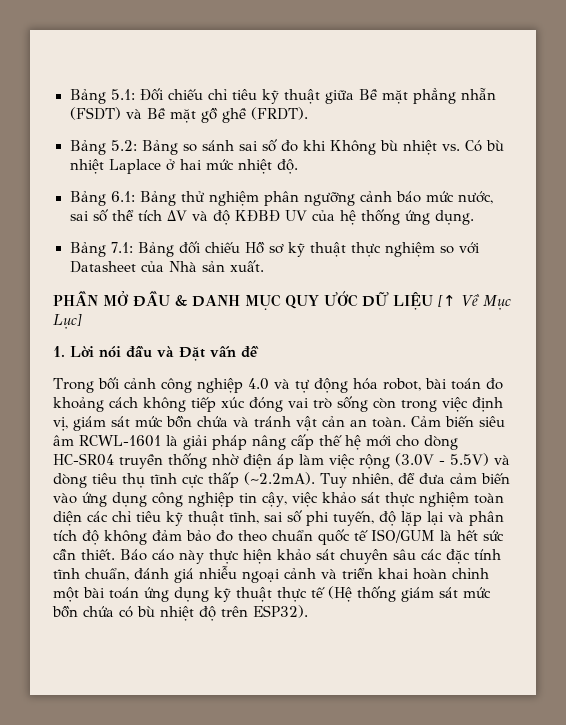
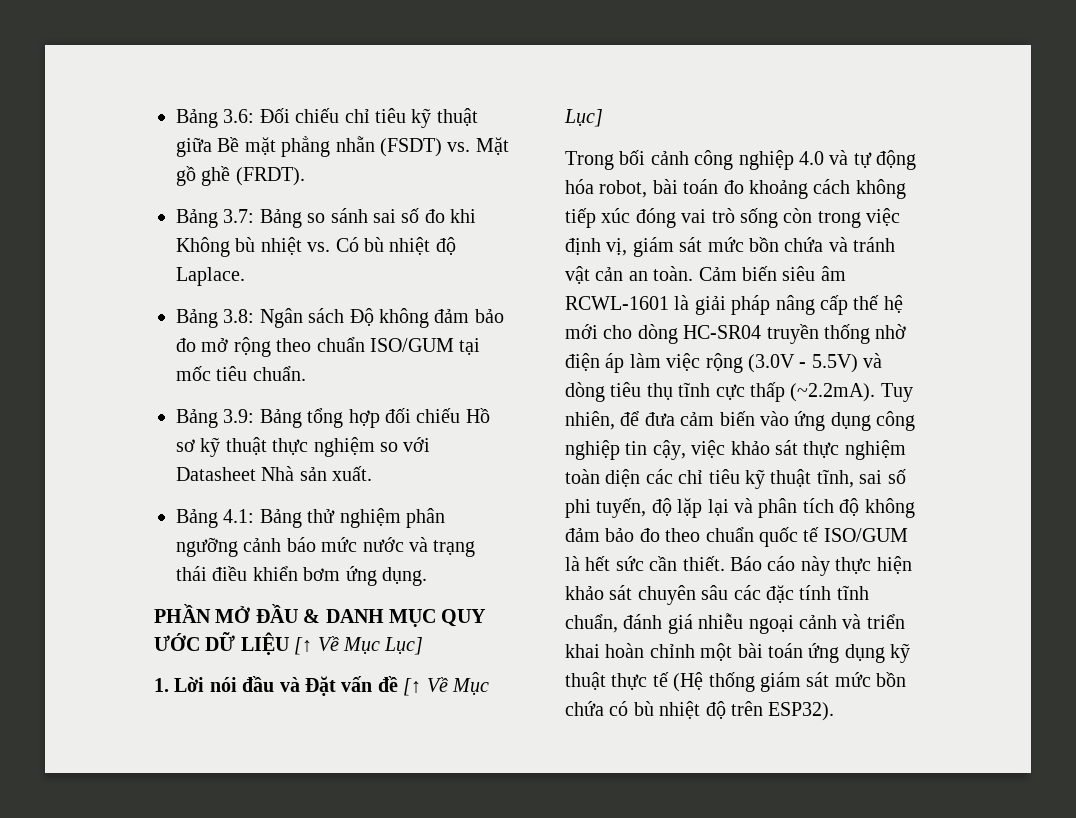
[69,89,135,104] Bảng 5.1: -> [176,109,255,128] Bảng 3.6:
[125,108,196,123] và Bề mặt -> [447,137,509,155] vs. Mặt
[110,140,137,151] 5.2: -> [223,209,255,223] 3.7:
[108,159,298,174] [69,191,493,206] [69,209,474,225] [69,242,174,257] Laplace ở hai mức nhiệt độ. // Bảng 6.1: Bảng thử nghiệm phân ngưỡng cảnh báo mức nước, sai số thể tích ΔV và độ KĐBĐ UV của hệ thống ứng dụng. // Bảng 7.1: Bảng -> [435,237,456,255] [176,267,245,286] [176,308,504,328] [176,337,481,357] [176,366,306,381] [176,408,380,428] độ Laplace. // Bảng 3.8: Ngân sách Độ không đảm bảo đo mở rộng theo chuẩn ISO/GUM tại mốc tiêu chuẩn. // Bảng 3.9: Bảng tổng hợp
[140,261,164,272] của -> (256, 474) none
(264, 266) none -> [176,508,445,528] [176,537,476,557] [176,566,427,586] // Bảng 4.1: Bảng thử nghiệm phân ngưỡng cảnh báo mức nước và trạng thái điều khiển bơm ứng dụng.
(259, 352) none -> [403,677,489,696] [564,109,603,127] [↑ Về Mục Lục]

